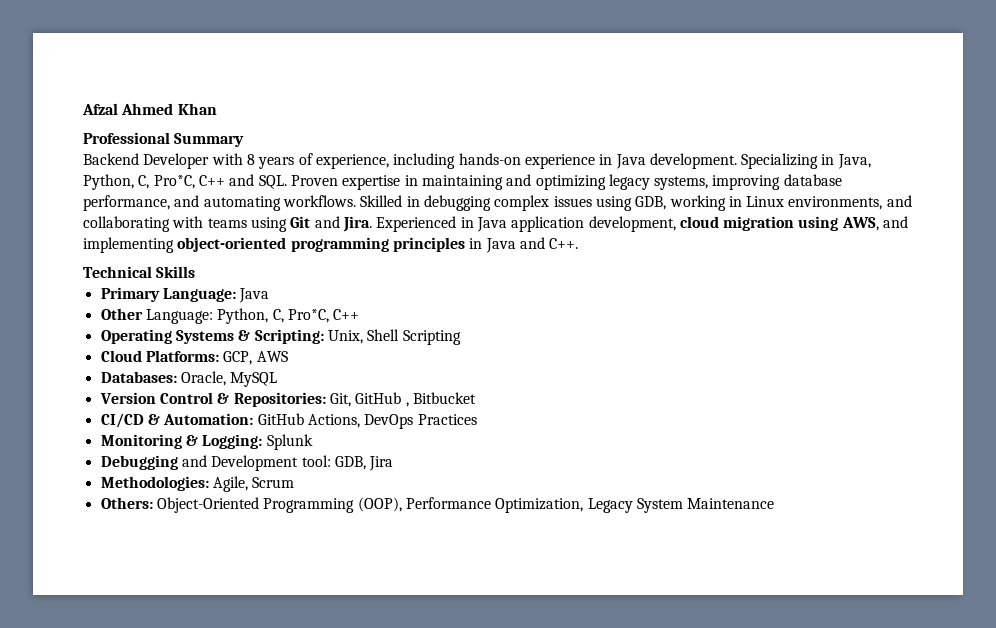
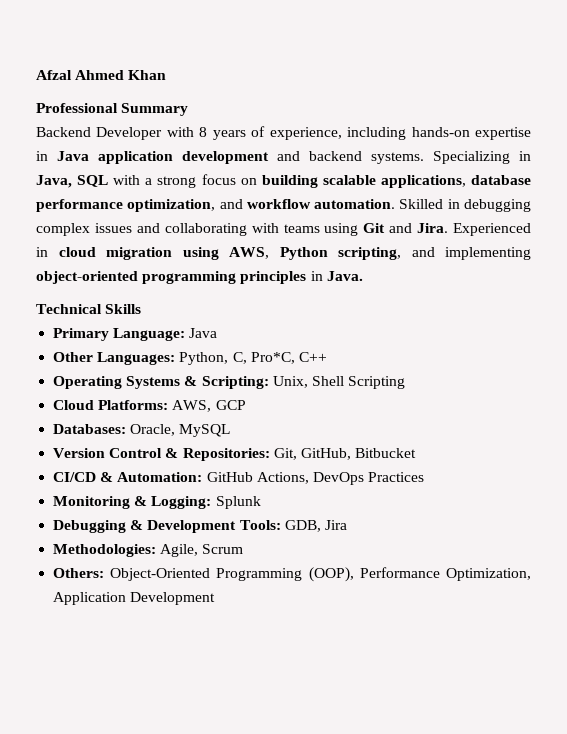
[524,153,871,169] [83,174,842,190] [83,195,356,211] experience in Java development. Specializing in Java, Python, C, Pro*C, C++ and SQL. Proven expertise in maintaining and optimizing legacy systems, improving database performance, and automating workflows. -> [475,127,531,140] [36,151,531,164] [36,174,531,188] [36,199,396,212] expertise in Java application development and backend systems. Specializing in Java, SQL with a strong focus on building scalable applications, database performance optimization, and workflow automation.
[595,195,883,211] using GDB, working in Linux environments, -> (132, 228) none
[476,216,676,232] Java application development, -> (48, 252) none
(879, 224) none -> [279,247,401,260] Python scripting,
[485,237,579,253] Java and C++. -> [326,271,363,281] Java.
[145,309,213,324] Language: -> [97,352,176,365] Languages:
[223,351,288,365] GCP, AWS -> [172,400,246,412] AWS, GCP
[355,392,409,407] GitHub , -> [300,448,351,460] GitHub,
[181,455,331,471] and Development tool: -> [130,520,281,533] & Development Tools:
[587,498,775,513] Legacy System Maintenance -> [53,592,216,605] Application Development

